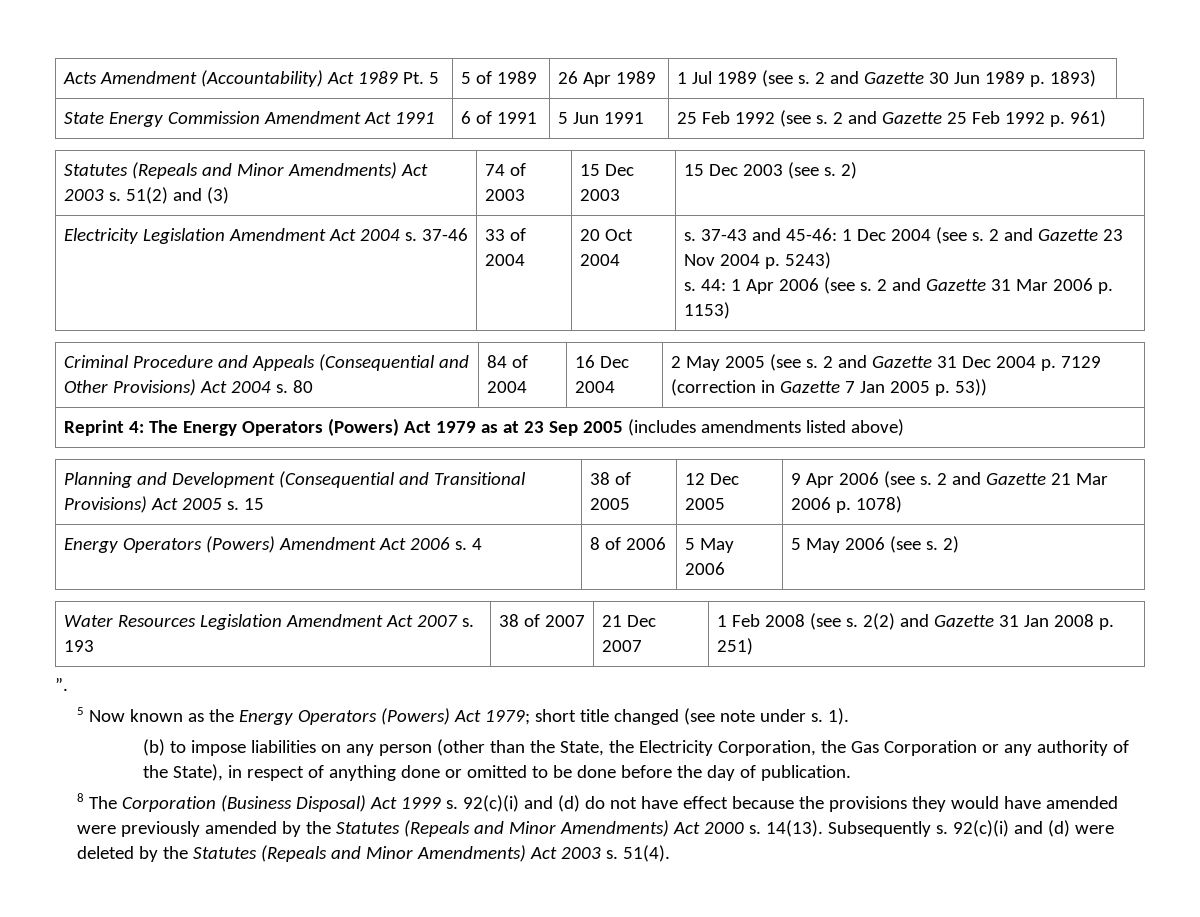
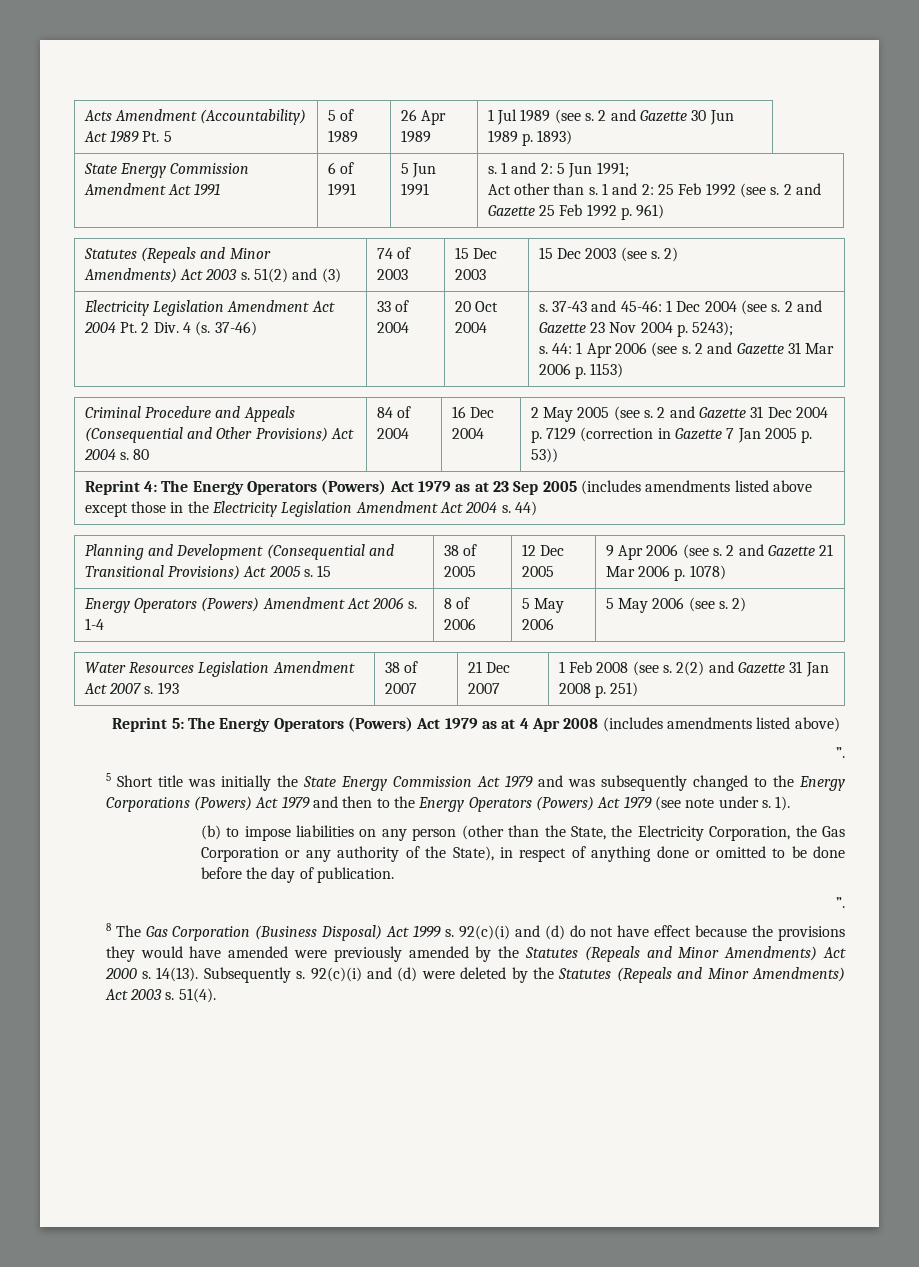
(644, 118) none -> [487,162,629,178] [487,183,654,195] s. 1 and 2: 5 Jun 1991; // Act other than s. 1 and 2:
[404,228,468,241] s. 37-46 -> [120,321,257,336] Pt. 2 Div. 4 (s. 37-46)
[784,252,831,269] 5243) -> [692,321,734,336] 5243);
[850,419,904,436] above) -> [772,480,812,492] [84,501,537,517] above except those in the Electricity Legislation Amendment Act 2004 s. 44)
[471,538,482,550] 4 -> [84,618,104,630] 1-4
[55,677,68,691] [77,707,205,722] ”. // 5 Now known as -> [112,717,840,732] [836,747,845,758] [105,773,845,791] [105,796,390,812] Reprint 5: The Energy Operators (Powers) Act 1979 as at 4 Apr 2008 (includes amendments listed above) // ”. // 5 Short title was initially the State Energy Commission Act 1979 and was subsequently changed to the Energy Corporations (Powers) Act 1979 and then to
[485,709,680,725] 1979; short title changed -> [623,796,652,809] 1979
(852, 773) none -> [836,897,845,908] // ”.
(118, 802) none -> [145,926,168,937] Gas

